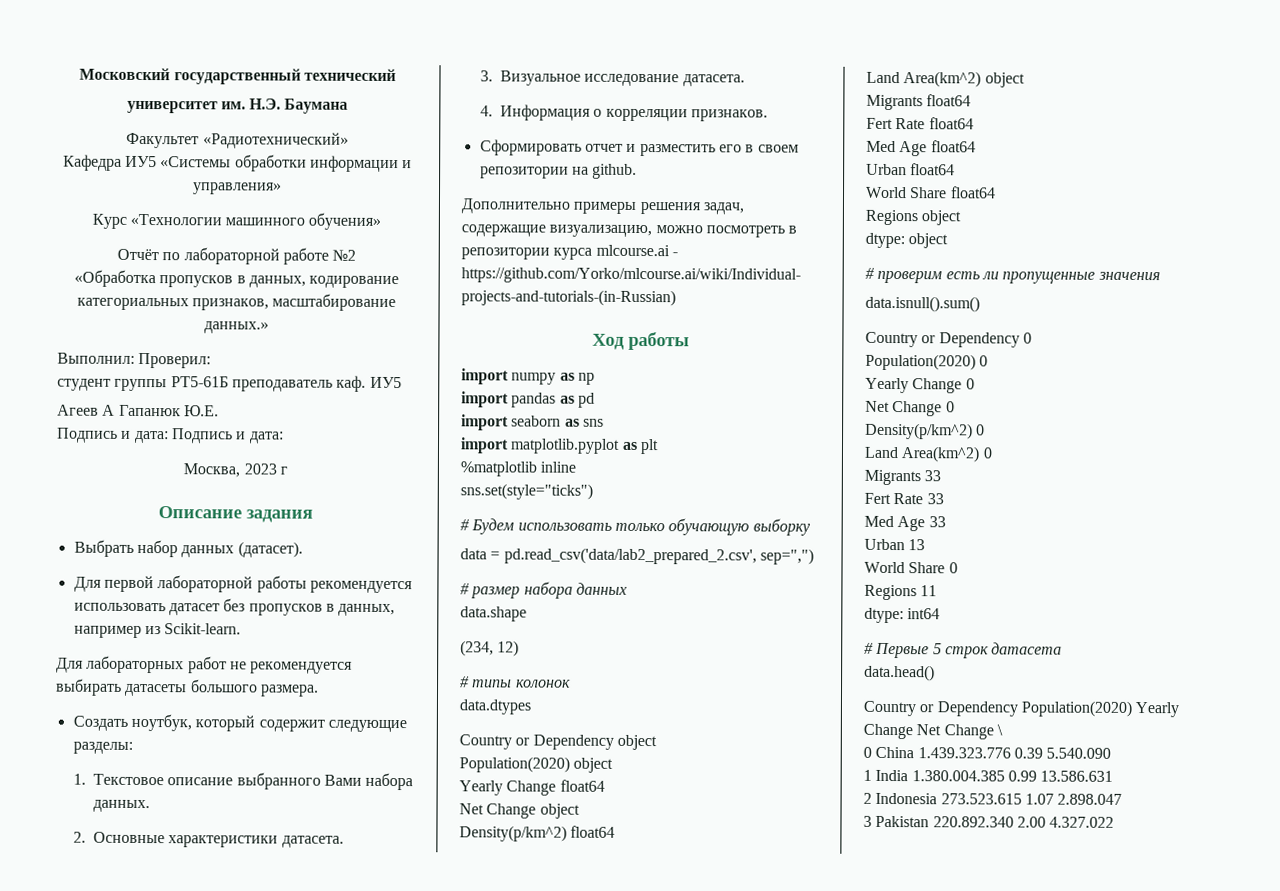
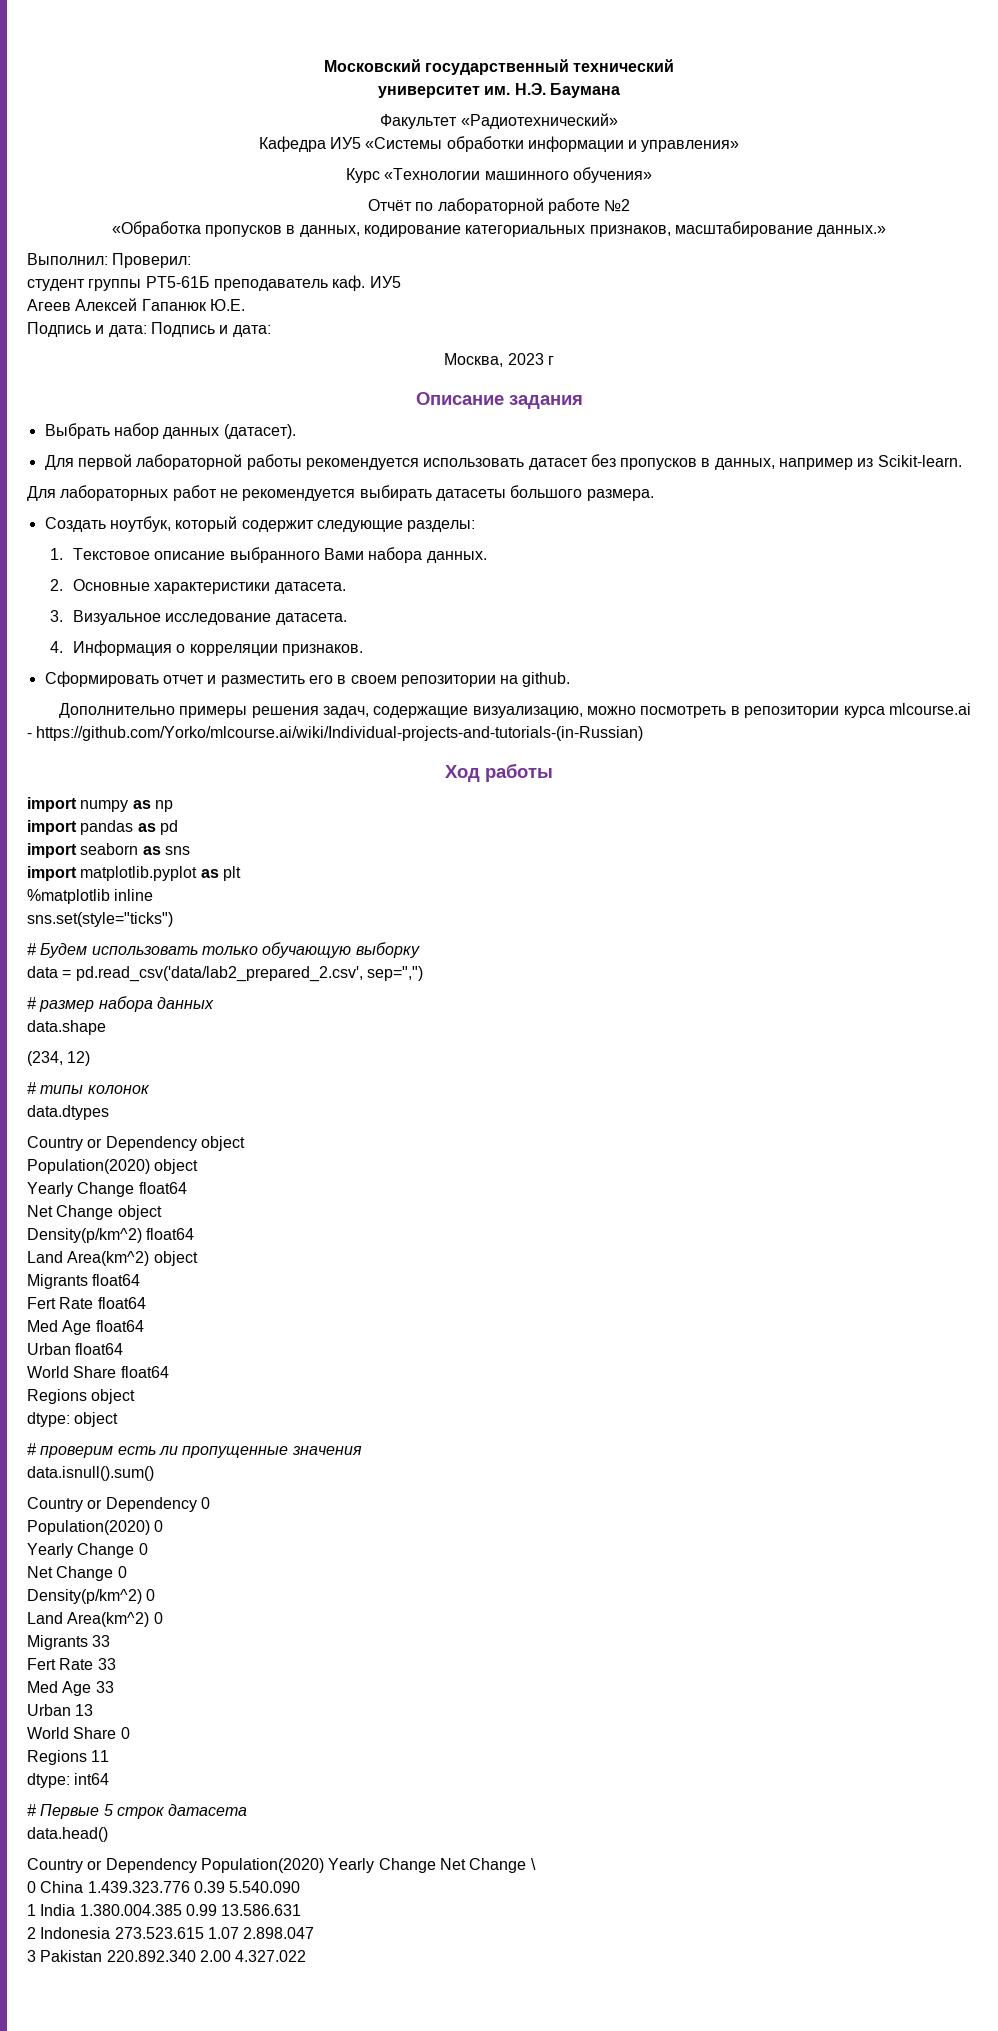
[102,404,116,416] А -> [75,298,138,311] Алексей

